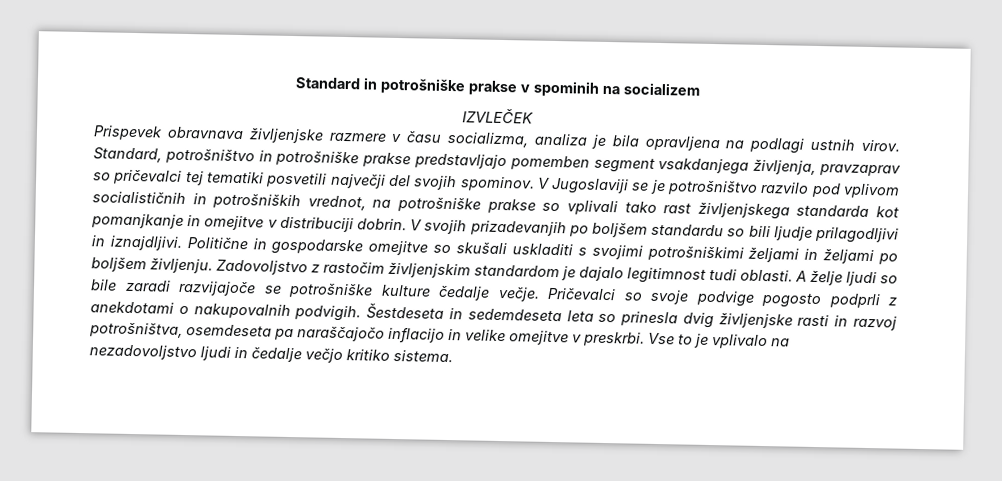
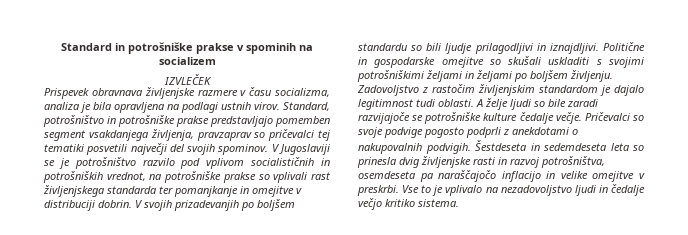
[624,201,657,213] tako -> (308, 177) none
[876,206,900,218] kot -> [159,186,173,194] ter

